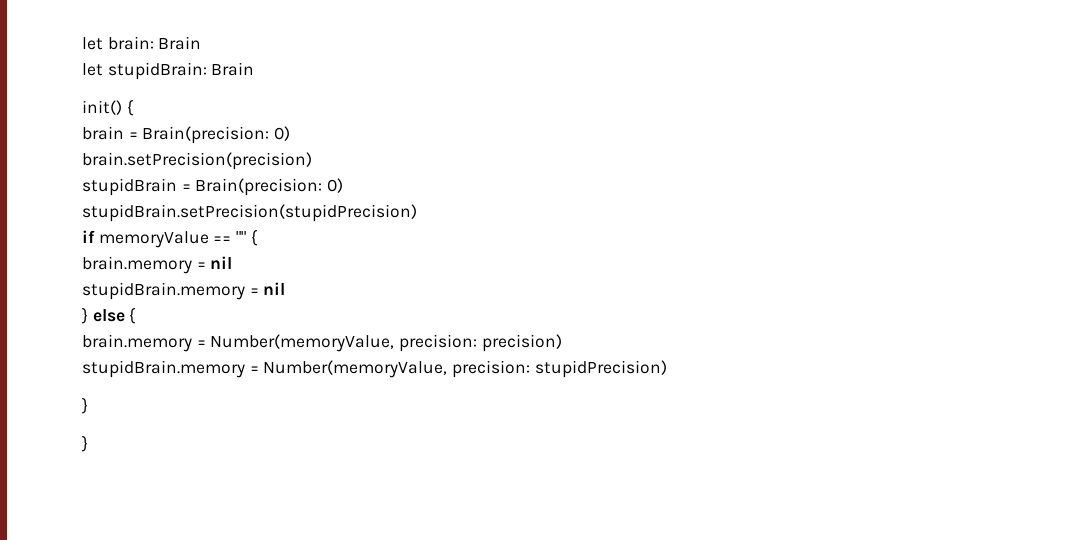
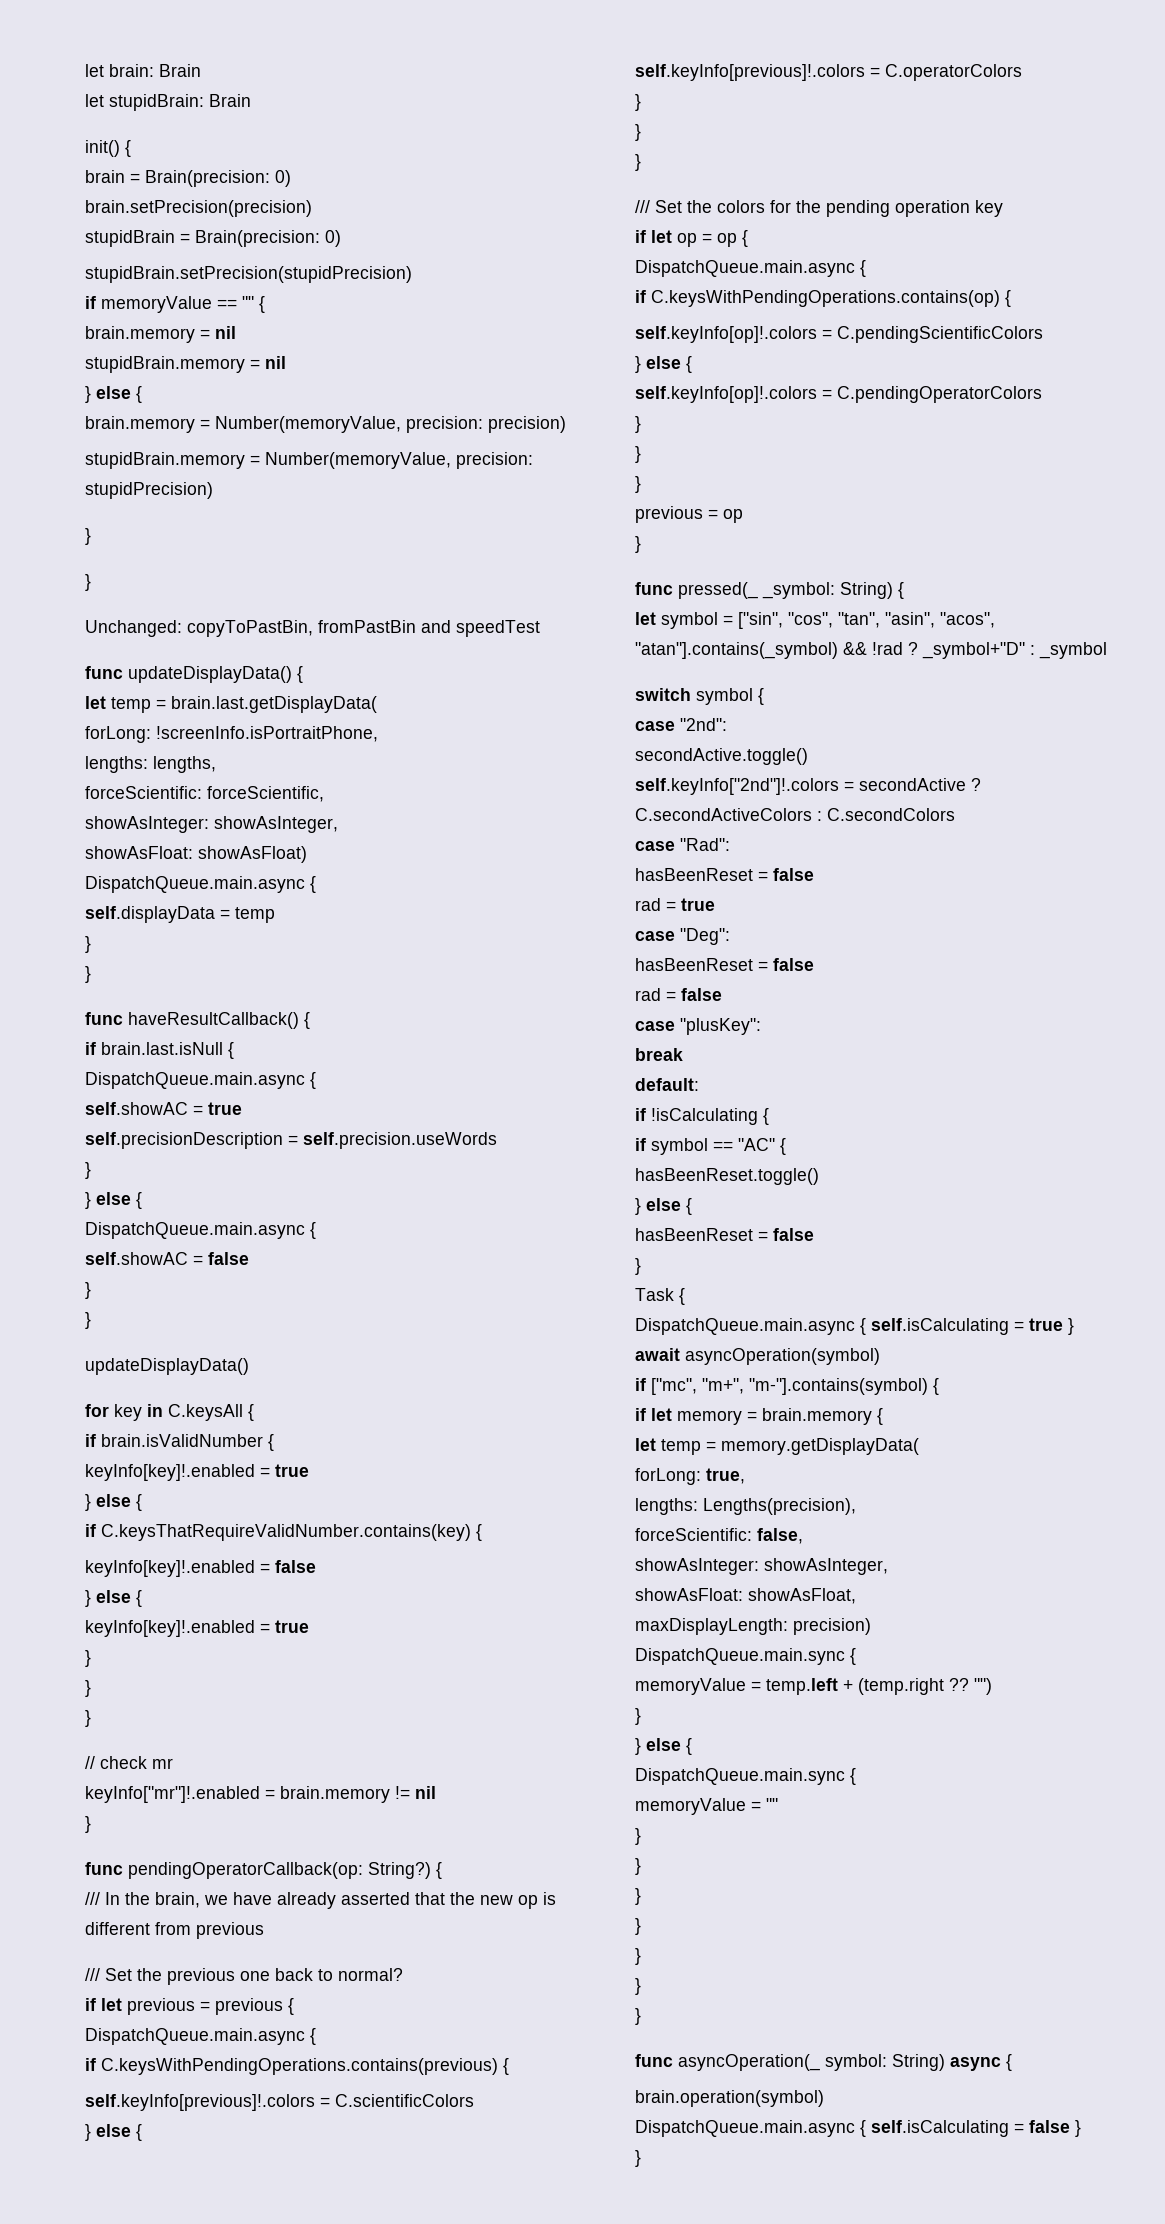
(88, 443) none -> [85,620,540,637] [85,666,303,683] [85,696,377,713] [85,726,378,743] [85,756,216,773] [85,786,324,802] [85,816,338,833] [85,846,307,863] [85,876,316,893] [85,906,275,923] [85,936,91,953] [85,966,91,983] [85,1012,310,1029] [85,1042,234,1059] [85,1072,316,1089] [85,1102,242,1115] [85,1132,497,1149] [85,1162,91,1179] [85,1192,142,1209] [85,1222,316,1239] [85,1252,249,1265] [85,1282,91,1299] [85,1312,91,1329] [85,1358,249,1375] [85,1404,254,1421] [85,1434,274,1451] [85,1464,309,1481] [85,1494,142,1511] [85,1524,482,1541] [85,1560,316,1577] [85,1590,142,1607] [85,1620,309,1637] [85,1650,91,1667] [85,1680,91,1697] [85,1710,91,1727] [85,1756,173,1769] [85,1786,436,1803] [85,1816,91,1833] [85,1862,442,1879] [85,1892,556,1909] [85,1922,264,1939] [85,1968,403,1985] [85,1998,294,2015] [85,2028,316,2045] [85,2058,509,2075] [85,2094,474,2111] [85,2124,142,2141] [635,64,1022,81] [635,94,641,111] [635,124,641,141] [635,154,641,171] [635,200,1003,217] [635,230,748,247] [635,260,866,277] [635,290,1011,307] [635,326,1043,343] [635,356,692,373] [635,386,1042,403] [635,416,641,433] [635,446,641,463] [635,476,641,493] [635,506,743,523] [635,536,641,553] [635,582,904,599] [635,612,995,629] [635,642,1107,659] [635,688,764,705] [635,718,727,731] [635,748,808,765] [635,778,981,795] [635,808,955,821] [635,838,730,851] [635,868,814,881] [635,898,715,911] [635,928,730,945] [635,958,814,971] [635,988,722,1001] [635,1018,761,1035] [635,1048,683,1061] [635,1078,699,1091] [635,1108,769,1125] [635,1138,786,1155] [635,1168,819,1185] [635,1198,692,1215] [635,1228,814,1241] [635,1258,641,1275] [635,1288,685,1305] [635,1318,1074,1335] [635,1348,880,1365] [635,1378,939,1395] [635,1408,883,1425] [635,1438,919,1455] [635,1468,745,1485] [635,1498,856,1515] [635,1528,803,1544] [635,1558,888,1575] [635,1588,856,1604] [635,1618,871,1635] [635,1648,856,1665] [635,1678,992,1695] [635,1708,641,1725] [635,1738,692,1755] [635,1768,856,1785] [635,1798,778,1815] [635,1828,641,1845] [635,1858,641,1875] [635,1888,641,1905] [635,1918,641,1935] [635,1948,641,1965] [635,1978,641,1995] [635,2008,641,2025] [635,2054,1012,2071] [635,2090,824,2107] [635,2120,1081,2137] [635,2150,641,2167] // Unchanged: copyToPastBin, fromPastBin and speedTest // func updateDisplayData() { // let temp = brain.last.getDisplayData( // forLong: !screenInfo.isPortraitPhone, // lengths: lengths, // forceScientific: forceScientific, // showAsInteger: showAsInteger, // showAsFloat: showAsFloat) // DispatchQueue.main.async { // self.displayData = temp // } // } // func haveResultCallback() { // if brain.last.isNull { // DispatchQueue.main.async { // self.showAC = true // self.precisionDescription = self.precision.useWords // } // } else { // DispatchQueue.main.async { // self.showAC = false // } // } // updateDisplayData() // for key in C.keysAll { // if brain.isValidNumber { // keyInfo[key]!.enabled = true // } else { // if C.keysThatRequireValidNumber.contains(key) { // keyInfo[key]!.enabled = false // } else { // keyInfo[key]!.enabled = true // } // } // } // // check mr // keyInfo["mr"]!.enabled = brain.memory != nil // } // func pendingOperatorCallback(op: String?) { // /// In the brain, we have already asserted that the new op is different from previous // /// Set the previous one back to normal? // if let previous = previous { // DispatchQueue.main.async { // if C.keysWithPendingOperations.contains(previous) { // self.keyInfo[previous]!.colors = C.scientificColors // } else { // self.keyInfo[previous]!.colors = C.operatorColors // } // } // } // /// Set the colors for the pending operation key // if let op = op { // DispatchQueue.main.async { // if C.keysWithPendingOperations.contains(op) { // self.keyInfo[op]!.colors = C.pendingScientificColors // } else { // self.keyInfo[op]!.colors = C.pendingOperatorColors // } // } // } // previous = op // } // func pressed(_ _symbol: String) { // let symbol = ["sin", "cos", "tan", "asin", "acos", "atan"].contains(_symbol) && !rad ? _symbol+"D" : _symbol // switch symbol { // case "2nd": // secondActive.toggle() // self.keyInfo["2nd"]!.colors = secondActive ? C.secondActiveColors : C.secondColors // case "Rad": // hasBeenReset = false // rad = true // case "Deg": // hasBeenReset = false // rad = false // case "plusKey": // break // default: // if !isCalculating { // if symbol == "AC" { // hasBeenReset.toggle() // } else { // hasBeenReset = false // } // Task { // DispatchQueue.main.async { self.isCalculating = true } // await asyncOperation(symbol) // if ["mc", "m+", "m-"].contains(symbol) { // if let memory = brain.memory { // let temp = memory.getDisplayData( // forLong: true, // lengths: Lengths(precision), // forceScientific: false, // showAsInteger: showAsInteger, // showAsFloat: showAsFloat, // maxDisplayLength: precision) // DispatchQueue.main.sync { // memoryValue = temp.left + (temp.right ?? "") // } // } else { // DispatchQueue.main.sync { // memoryValue = "" // } // } // } // } // } // } // } // func asyncOperation(_ symbol: String) async { // brain.operation(symbol) // DispatchQueue.main.async { self.isCalculating = false } // }

